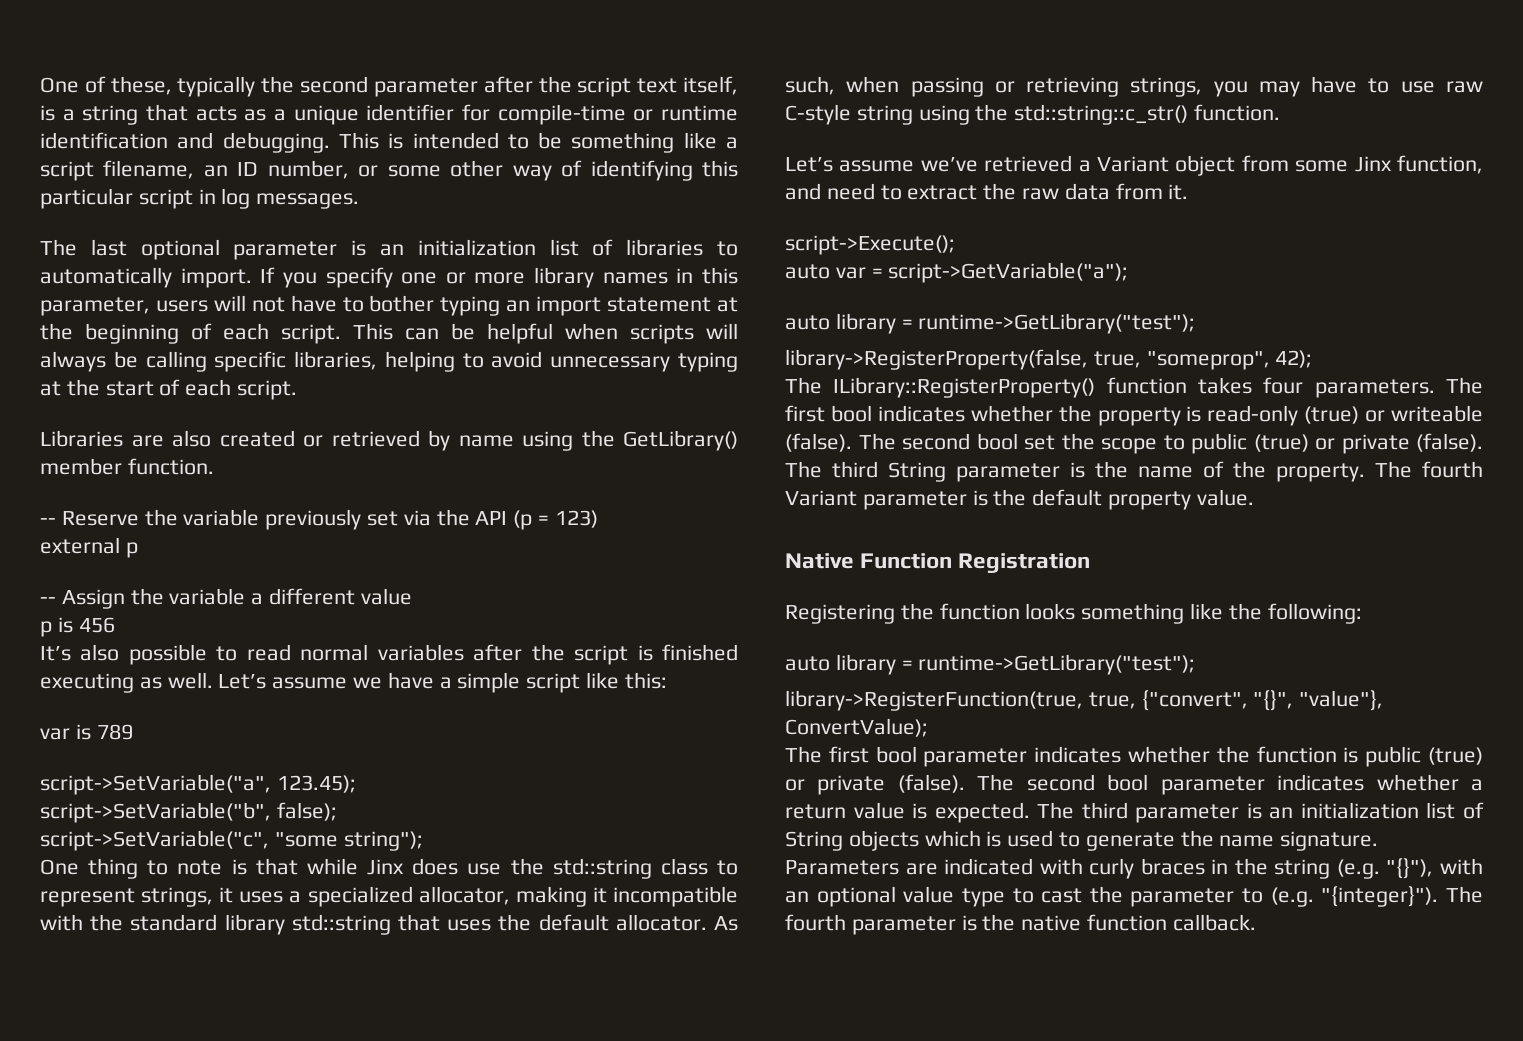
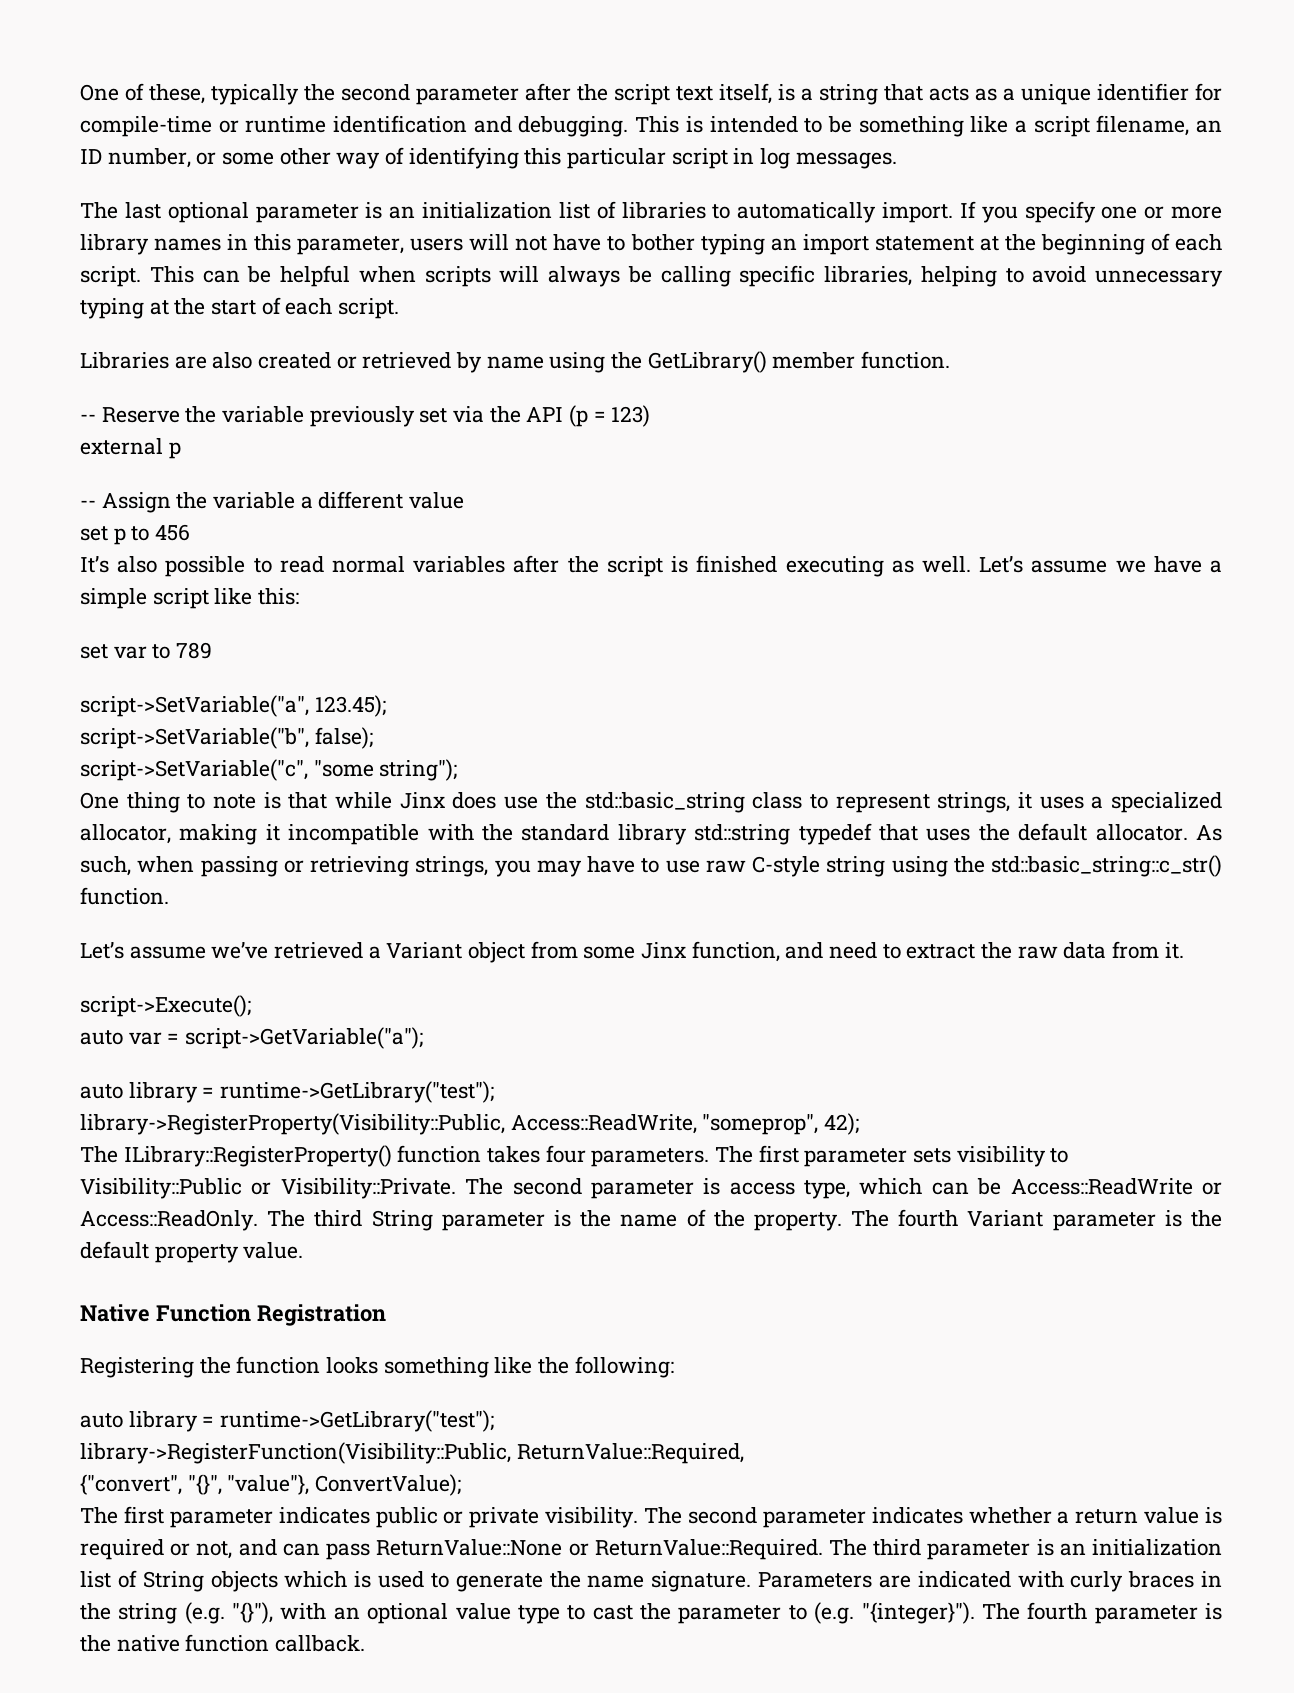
[40,617,73,637] p is -> [80,526,150,545] set p to
[40,724,91,740] var is -> [80,644,171,659] set var to
[552,858,652,879] std::string -> [584,792,745,813] std::basic_string
(391, 924) none -> [798,823,872,845] typedef
[1014,104,1189,125] std::string::c_str() -> [991,855,1222,877] std::basic_string::c_str()
[785,349,1141,370] library->RegisterProperty(false, true, -> [80,1113,697,1135] library->RegisterProperty(Visibility::Public, Access::ReadWrite,
[830,405,1483,426] [785,433,1483,454] bool indicates whether the property is read-only (true) or writeable (false). The second bool set the scope to public (true) or private (false). -> [804,1146,1069,1167] [80,1178,1222,1199] [80,1210,258,1231] parameter sets visibility to Visibility::Public or Visibility::Private. The second parameter is access type, which can be Access::ReadWrite or Access::ReadOnly.
[785,690,1136,711] library->RegisterFunction(true, true, -> [80,1442,744,1464] library->RegisterFunction(Visibility::Public, ReturnValue::Required, //
[875,746,1483,767] [785,774,1149,795] bool parameter indicates whether the function is public (true) or private (false). The second bool -> [169,1507,757,1528] parameter indicates public or private visibility. The second
[934,802,1030,823] expected. -> [80,1539,823,1560] required or not, and can pass ReturnValue::None or ReturnValue::Required.

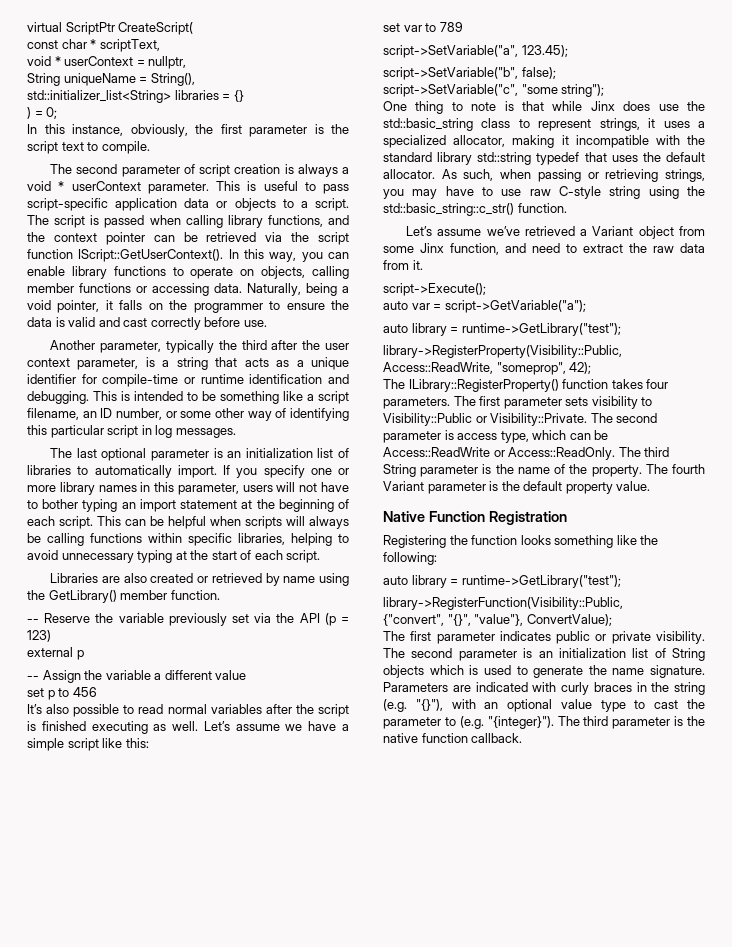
[80,83,772,105] One of these, typically the second parameter after the script text itself, -> [27,22,194,35] [27,39,160,52] [27,56,187,69] [27,73,195,86] [27,90,244,103] [27,107,58,119] [27,124,349,137] [27,141,150,154] [50,164,350,177] [27,181,349,194] [27,198,349,211] [27,215,349,228] [27,232,349,245] [27,249,349,262] [27,266,349,279] [27,283,349,296] [27,300,349,313] [27,317,267,330] [50,340,349,353] [27,358,139,370] virtual ScriptPtr CreateScript( // const char * scriptText, // void * userContext = nullptr, // String uniqueName = String(), // std::initializer_list<String> libraries = {} // ) = 0; // In this instance, obviously, the first parameter is the script text to compile. // The second parameter of script creation is always a void * userContext parameter. This is useful to pass script-specific application data or objects to a script. The script is passed when calling library functions, and the context pointer can be retrieved via the script function IScript::GetUserContext(). In this way, you can enable library functions to operate on objects, calling member functions or accessing data. Naturally, being a void pointer, it falls on the programmer to ensure the data is valid and cast correctly before use. // Another parameter, typically the third after the user context parameter,
(731, 276) none -> [90,533,182,543] functions within
[516,1443,744,1464] ReturnValue::Required, -> (623, 603) none
[871,1507,1222,1524] [80,1539,1031,1560] indicates whether a return value is required or not, and can pass ReturnValue::None or ReturnValue::Required. The third parameter -> (517, 655) none
[1027,1602,1088,1620] fourth -> [583,716,609,726] third

